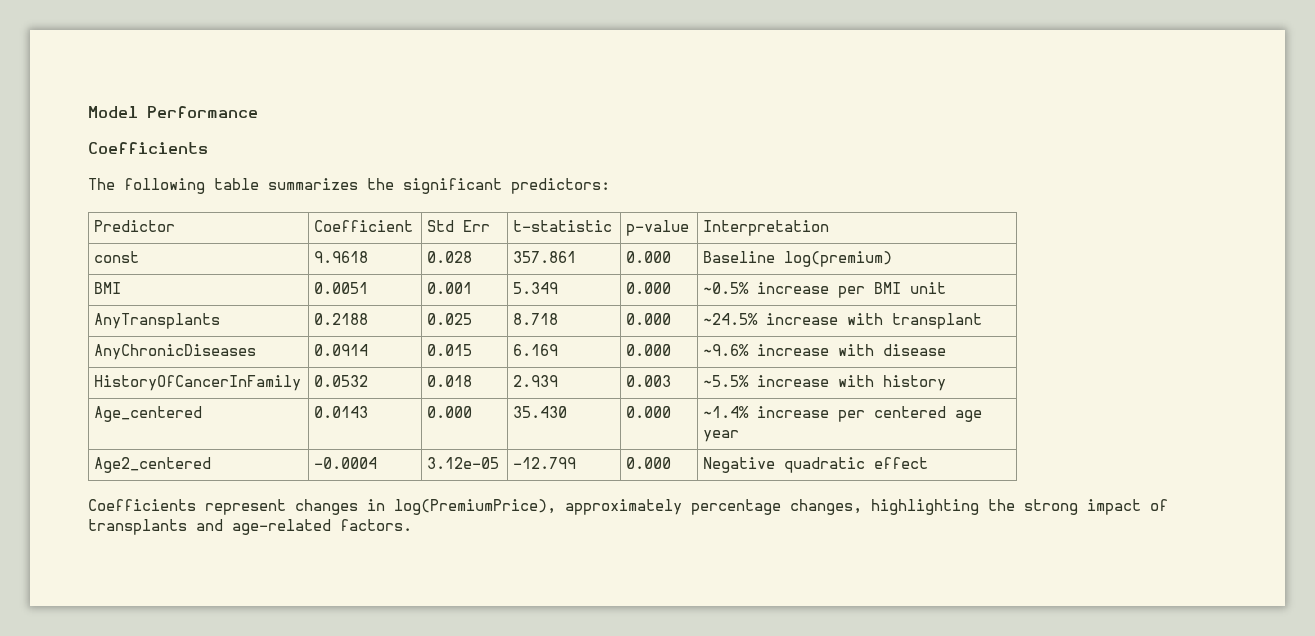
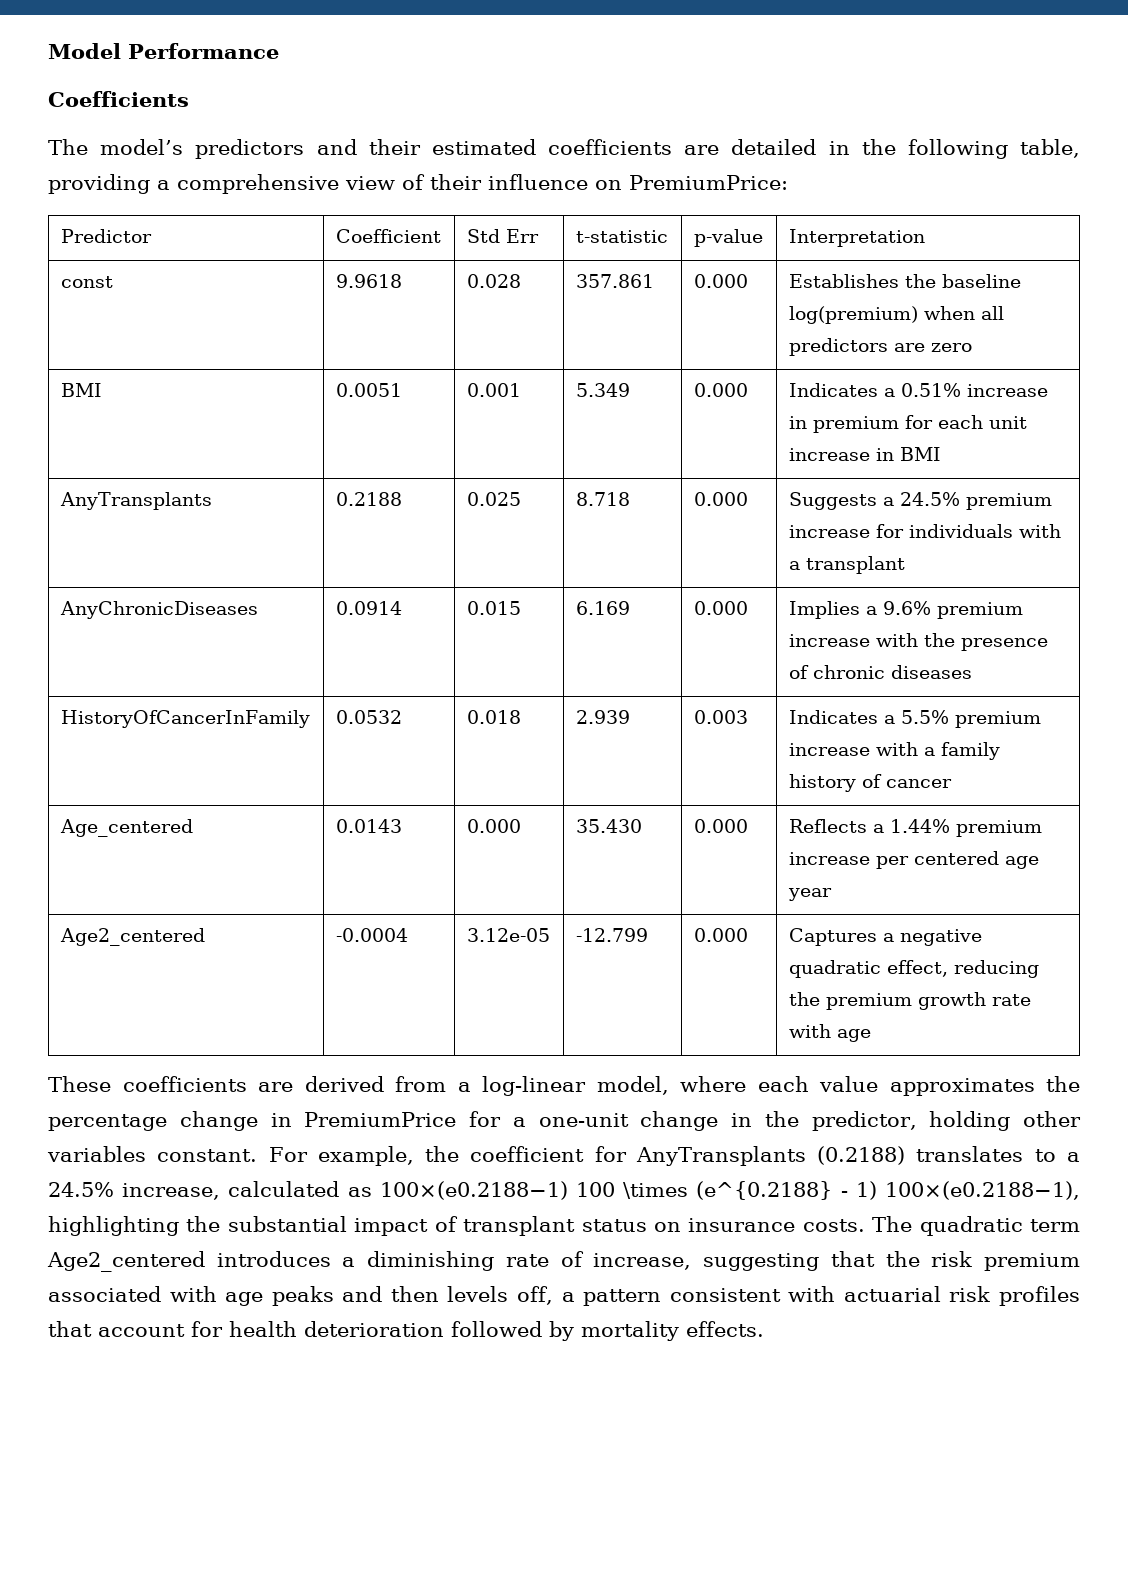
[124,178,610,194] following table summarizes the significant predictors: -> [100,139,1080,159] [48,174,788,194] model’s predictors and their estimated coefficients are detailed in the following table, providing a comprehensive view of their influence on PremiumPrice:
[703,251,893,267] Baseline log(premium) -> [788,274,1021,288] [788,306,1004,324] [788,338,972,356] Establishes the baseline log(premium) when all predictors are zero
[703,282,947,298] ~0.5% increase per BMI unit -> [788,383,1048,397] [788,415,1027,433] [788,447,941,461] Indicates a 0.51% increase in premium for each unit increase in BMI
[703,313,884,325] ~24.5% increase with -> [788,492,1052,510] [788,524,1061,538] [788,561,800,570] Suggests a 24.5% premium increase for individuals with a
[703,344,947,356] ~9.6% increase with disease -> [788,601,1023,619] [788,633,1048,651] [788,665,972,679] Implies a 9.6% premium increase with the presence of chronic diseases
[703,375,875,387] ~5.5% increase with -> [788,710,1041,728] [788,742,1000,760] Indicates a 5.5% premium increase with a family
(947, 383) none -> [861,774,952,788] of cancer
[703,406,750,418] ~1.4% -> [788,819,1042,837] Reflects a 1.44% premium
[703,457,929,473] [88,499,862,515] Negative quadratic effect // Coefficients represent changes in log(PremiumPrice), approximately percentage changes, -> [788,928,982,946] [788,960,1039,978] [788,992,1031,1010] [788,1024,871,1042] [48,1076,1080,1096] [48,1111,1081,1131] [47,1146,1081,1166] [48,1181,1081,1200] Captures a negative quadratic effect, reducing the premium growth rate with age // These coefficients are derived from a log-linear model, where each value approximates the percentage change in PremiumPrice for a one-unit change in the predictor, holding other variables constant. For example, the coefficient for AnyTransplants (0.2188) translates to a 24.5% increase, calculated as 100×(e0.2188−1) 100 \times (e^{0.2188} - 1) 100×(e0.2188−1),
[1024,499,1078,515] strong -> [227,1216,347,1232] substantial
[88,519,412,535] transplants and age-related factors. -> [463,1216,1080,1236] [47,1251,1081,1272] [48,1286,1080,1306] [48,1321,764,1341] transplant status on insurance costs. The quadratic term Age2_centered introduces a diminishing rate of increase, suggesting that the risk premium associated with age peaks and then levels off, a pattern consistent with actuarial risk profiles that account for health deterioration followed by mortality effects.

